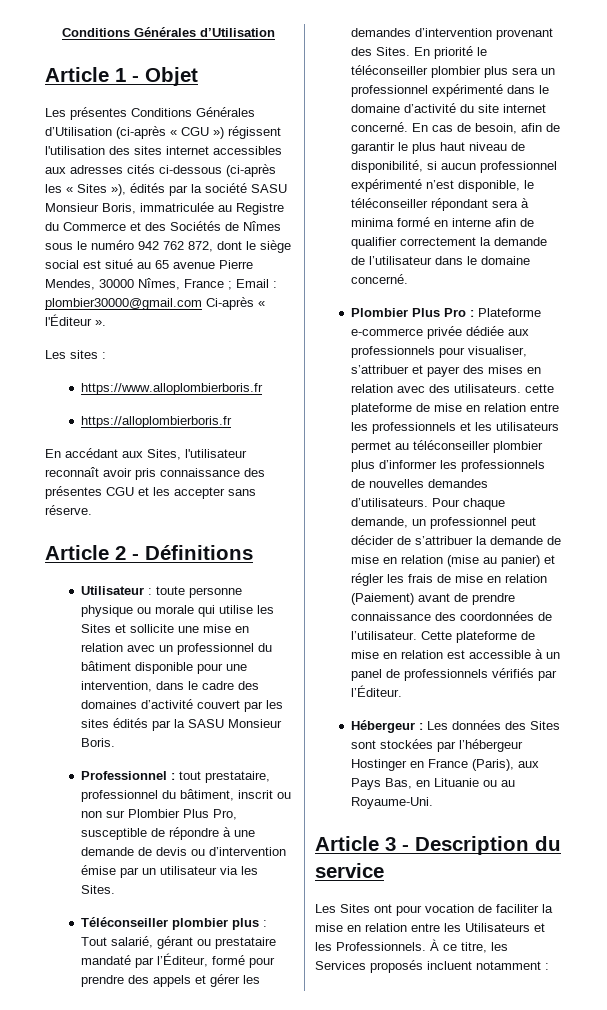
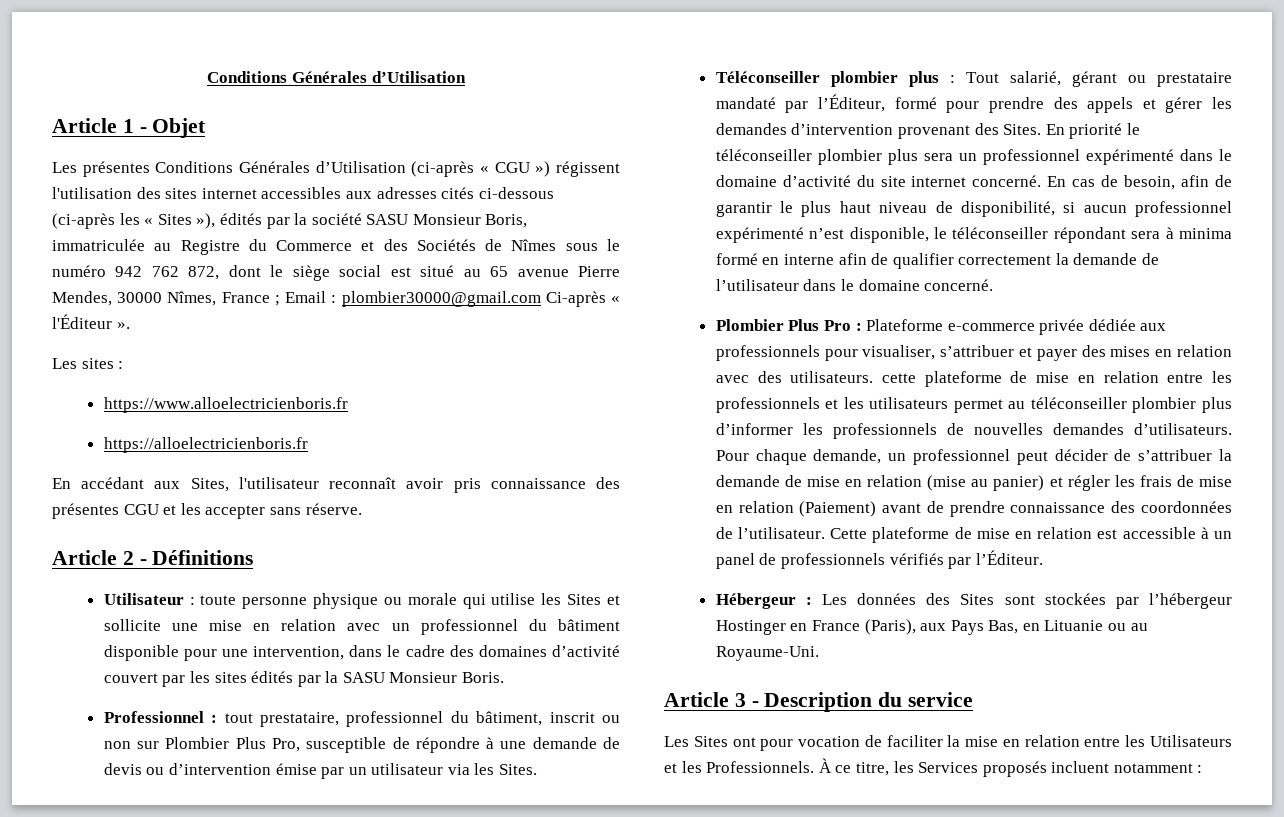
[80,383,263,395] [80,416,232,428] https://www.alloplombierboris.fr // https://alloplombierboris.fr -> [103,397,348,413] [103,437,308,453] https://www.alloelectricienboris.fr // https://alloelectricienboris.fr

